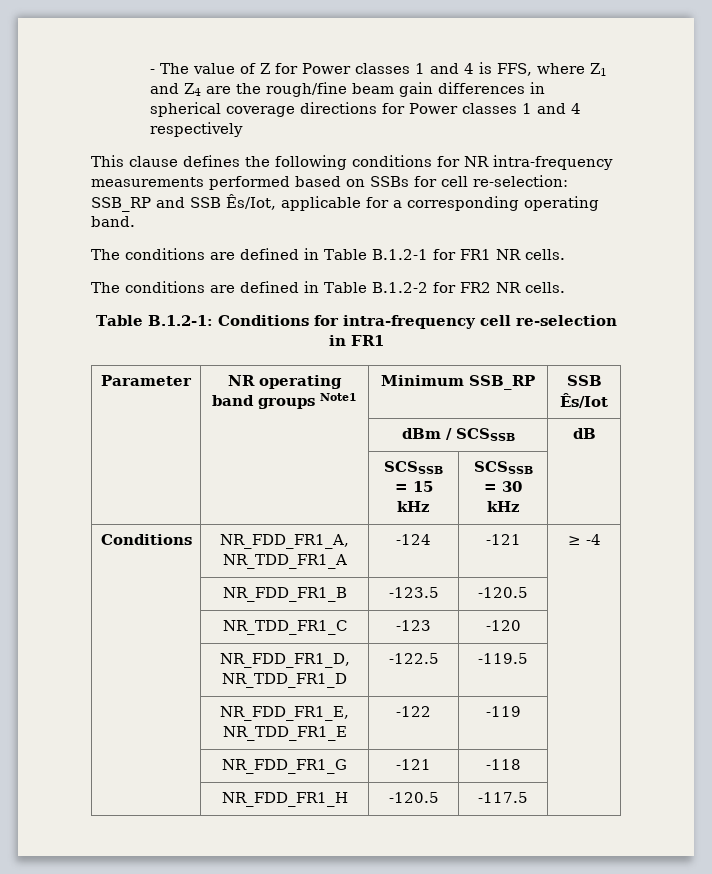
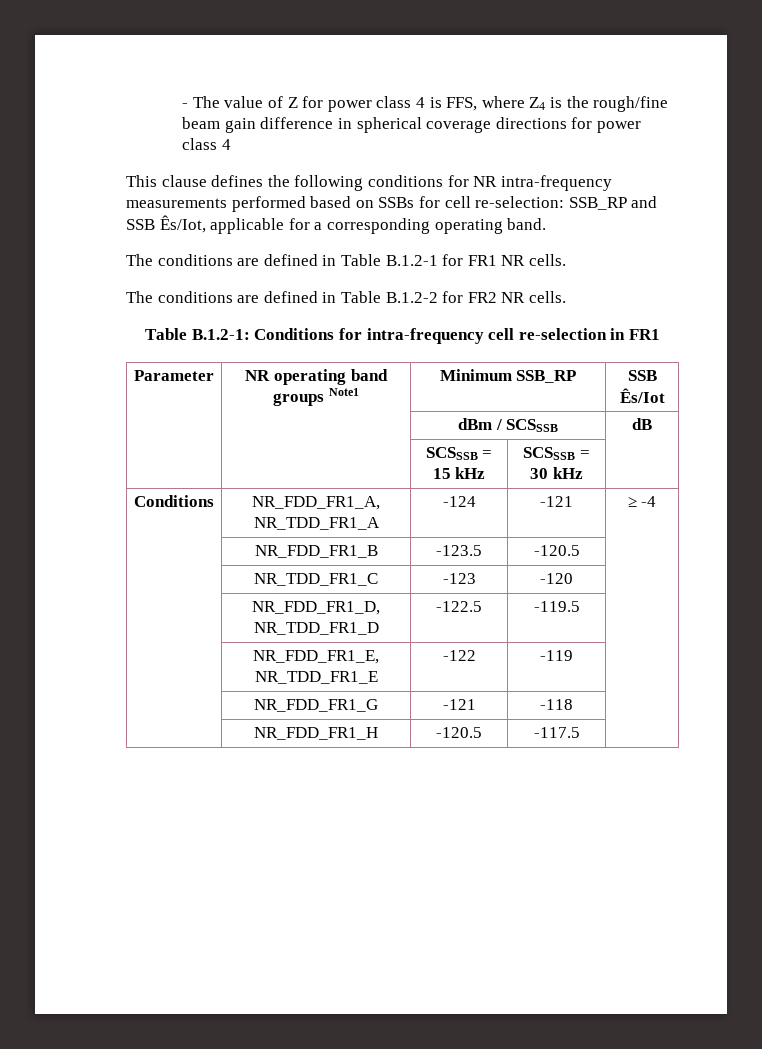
[302,62,608,76] [150,83,232,96] Power classes 1 and 4 is FFS, where Z1 and Z4 are -> [327,96,562,112] power class 4 is FFS, where Z4 is
[438,82,526,94] differences -> [260,117,334,129] difference
[409,103,582,114] [150,122,244,137] Power classes 1 and 4 respectively -> [597,121,642,133] [182,138,231,150] power class 4

